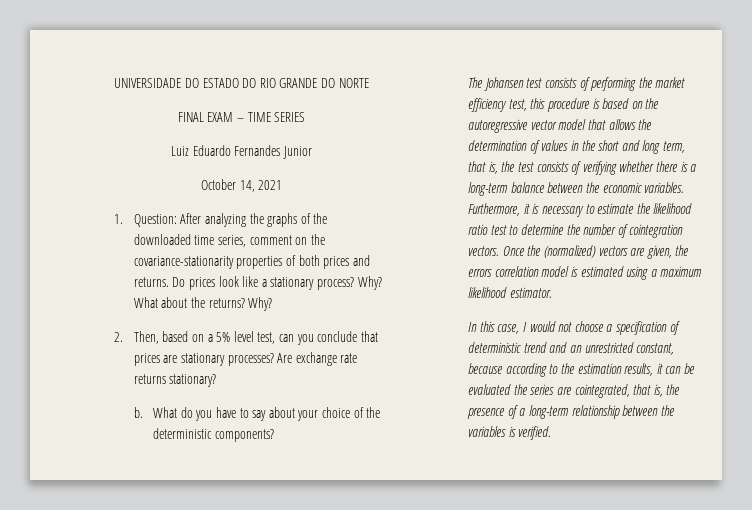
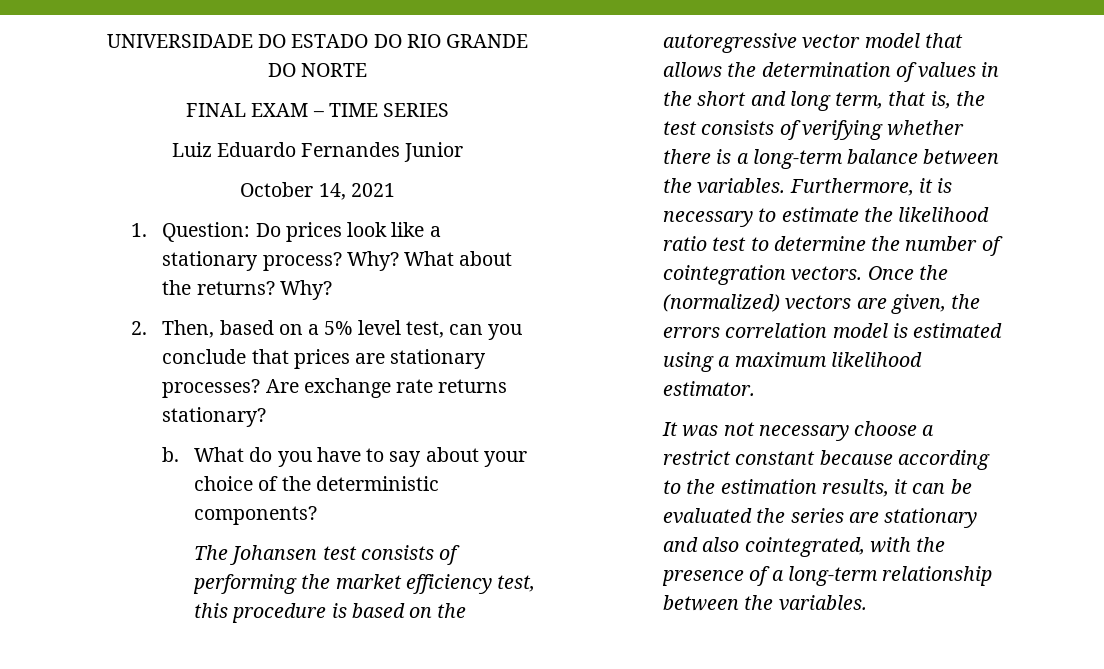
[180,213,328,227] [133,234,325,247] [133,255,370,269] [133,277,169,287] After analyzing the graphs of the downloaded time series, comment on the covariance-stationarity properties of both prices and returns. -> (251, 232) none
[602,182,642,193] economic -> (692, 185) none
[467,321,680,335] [467,342,675,355] In this case, I would not choose a specification of deterministic trend and an unrestricted constant, -> [661,421,935,441] [662,450,816,465] It was not necessary choose a restrict constant
[574,384,663,398] cointegrated, that is, -> [884,508,978,528] [662,537,911,557] stationary and also cointegrated, with
[467,426,552,440] variables is verified. -> [778,595,867,610] variables.

